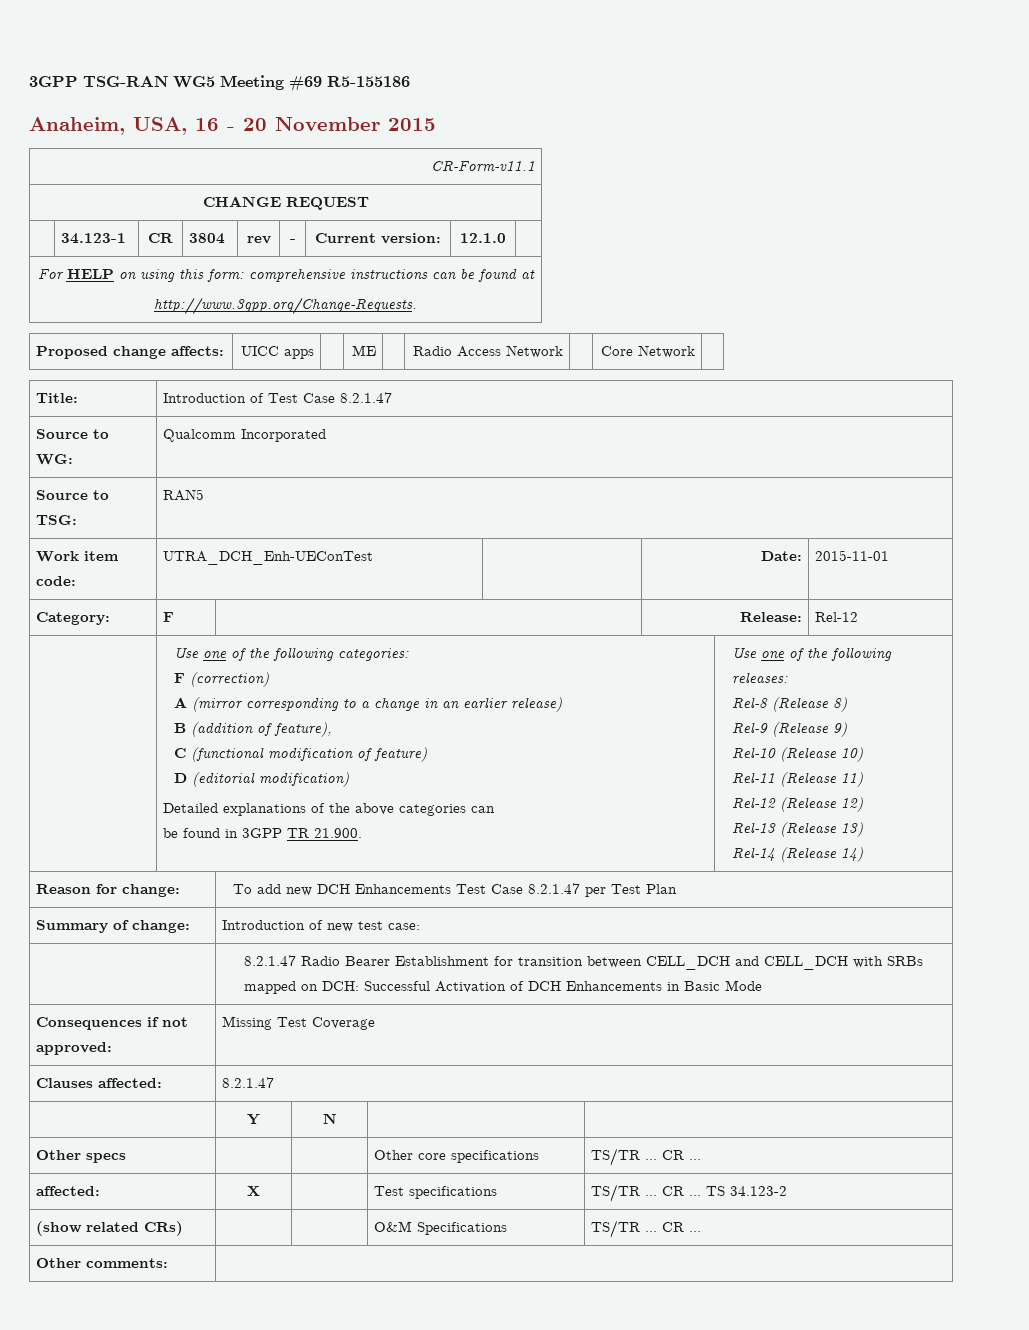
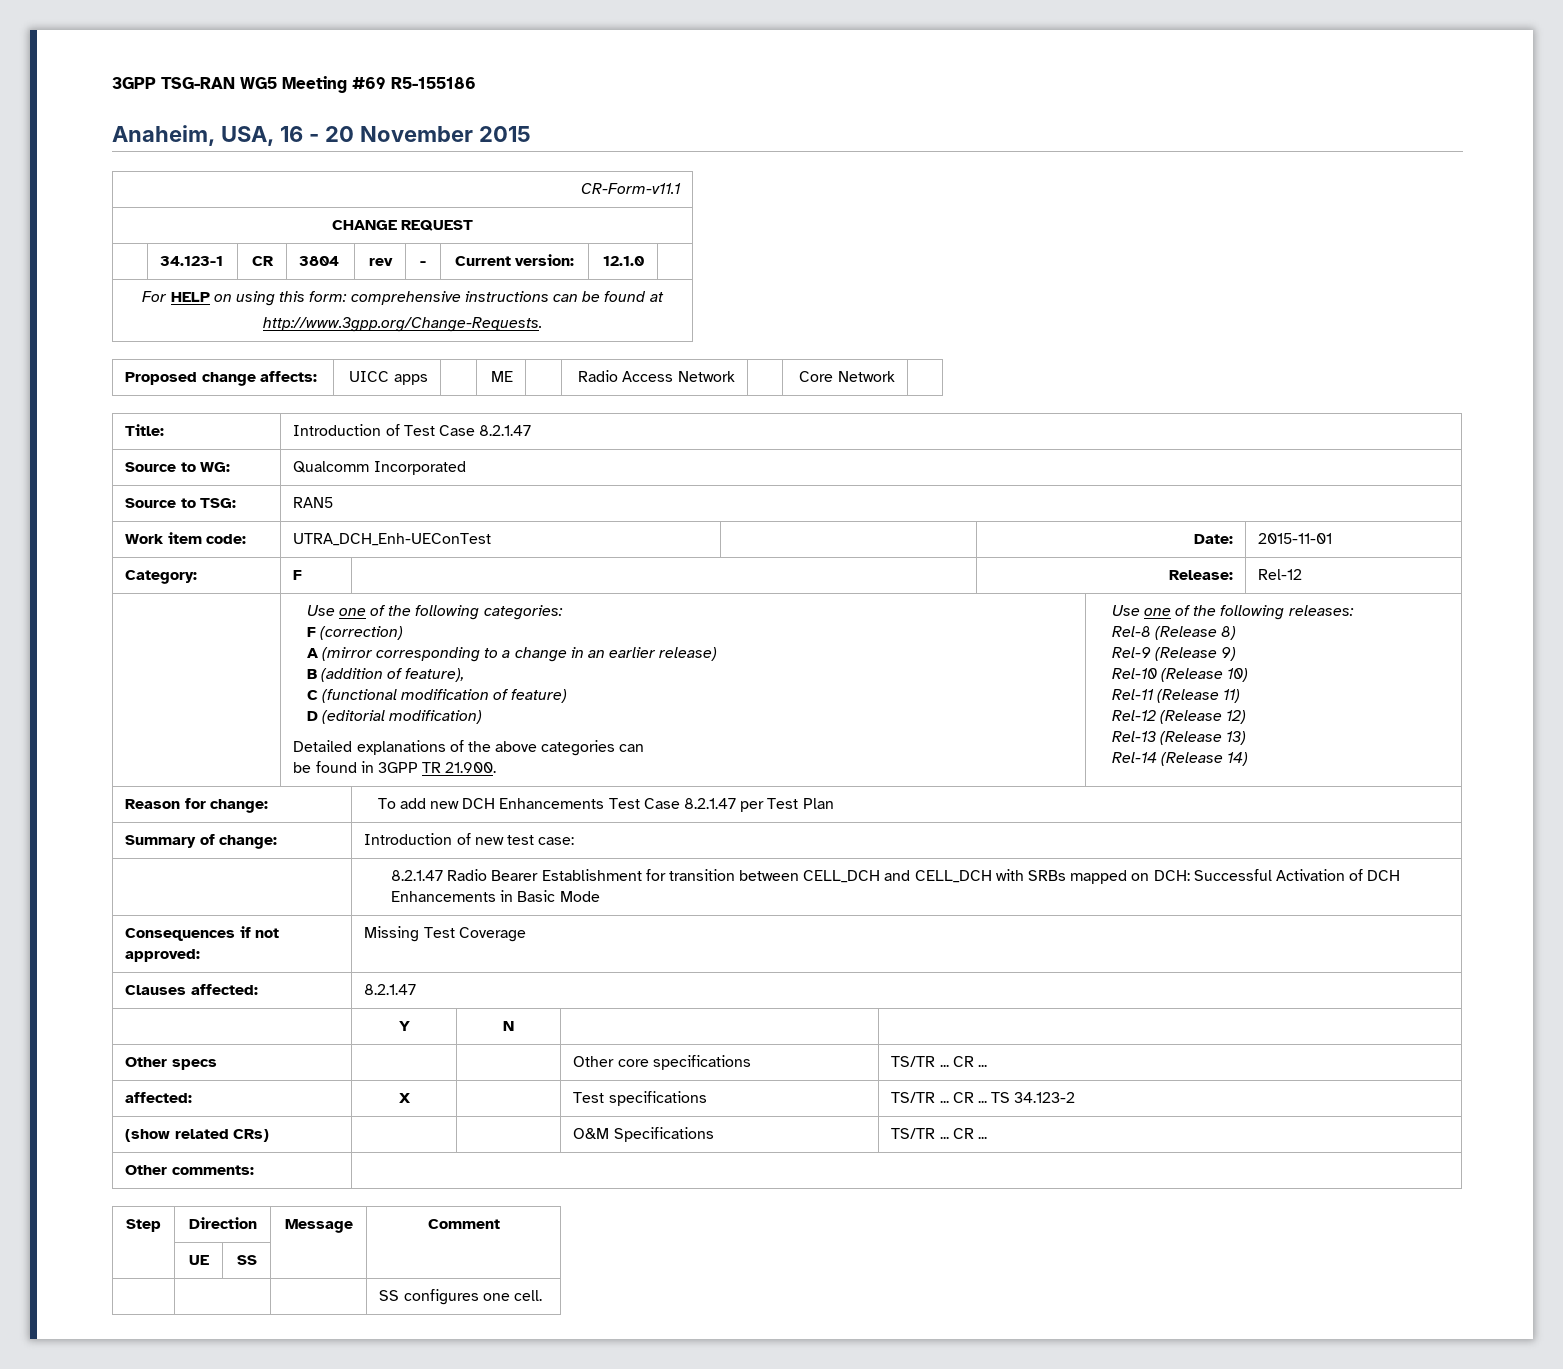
(169, 1263) none -> [126,1219,161,1232] [188,1217,257,1229] [284,1219,353,1233] [427,1219,500,1229] [188,1255,209,1265] [236,1255,257,1265] [379,1289,542,1305] // Step | Direction | Message | Comment // | UE | SS | | // | | | SS configures one cell.

